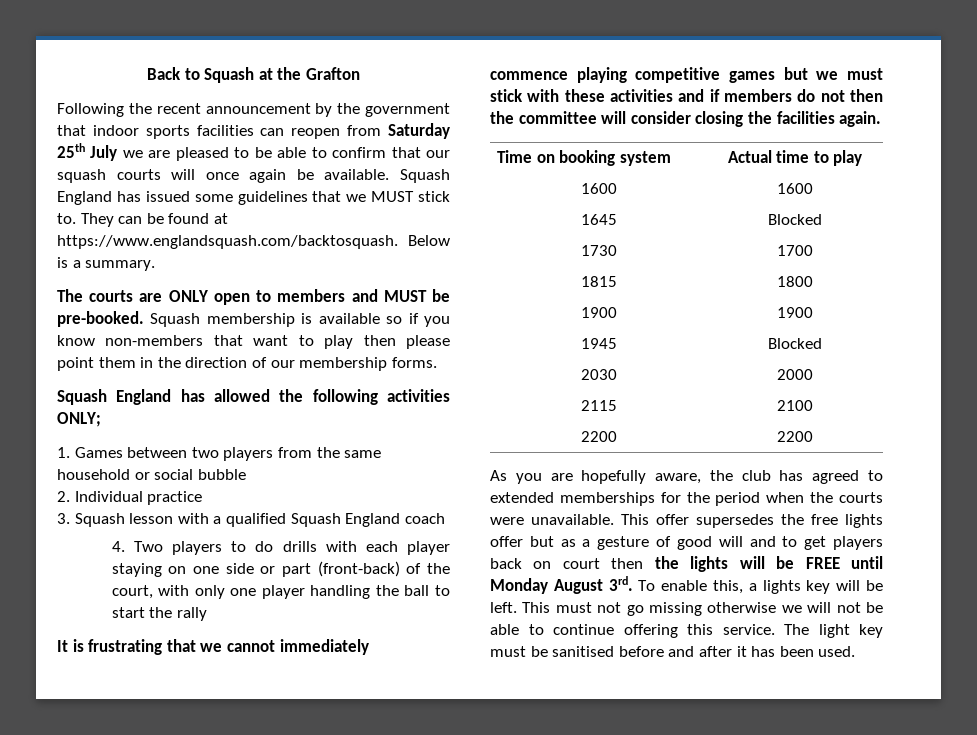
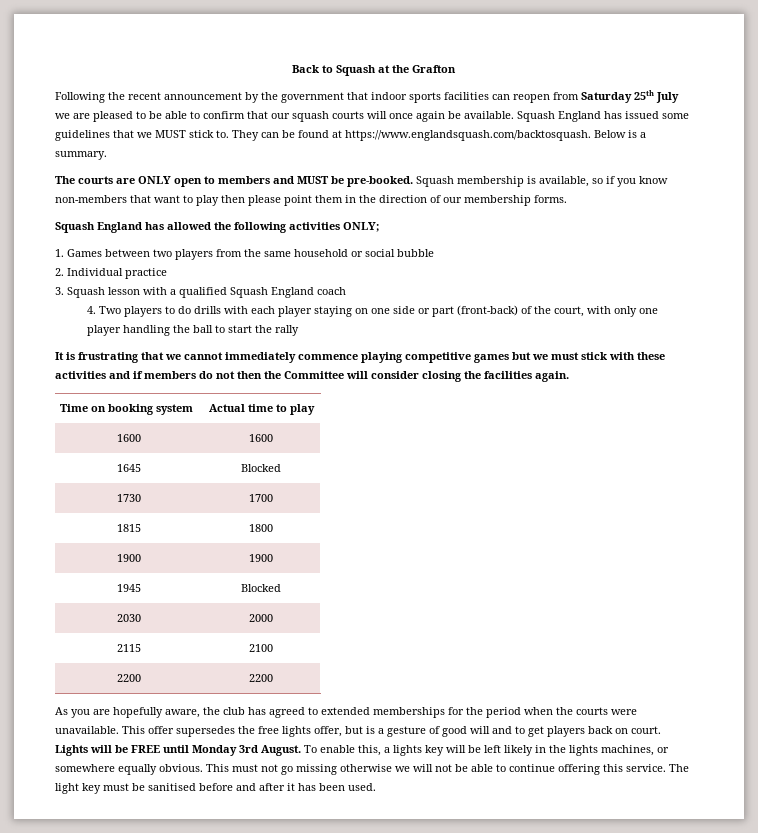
[318,313,380,324] available -> [539,176,589,187] available,
[518,111,597,124] committee -> [284,371,344,379] Committee
[490,536,576,547] offer but as -> [314,726,375,737] offer, but is
[562,556,729,572] court then the lights -> [631,726,661,734] [55,745,88,756] court. Lights
[553,576,633,594] August 3rd. -> [239,745,301,756] 3rd August.
[490,602,517,613] left. -> [484,745,669,756] [55,764,203,775] left likely in the lights machines, or somewhere equally obvious.

